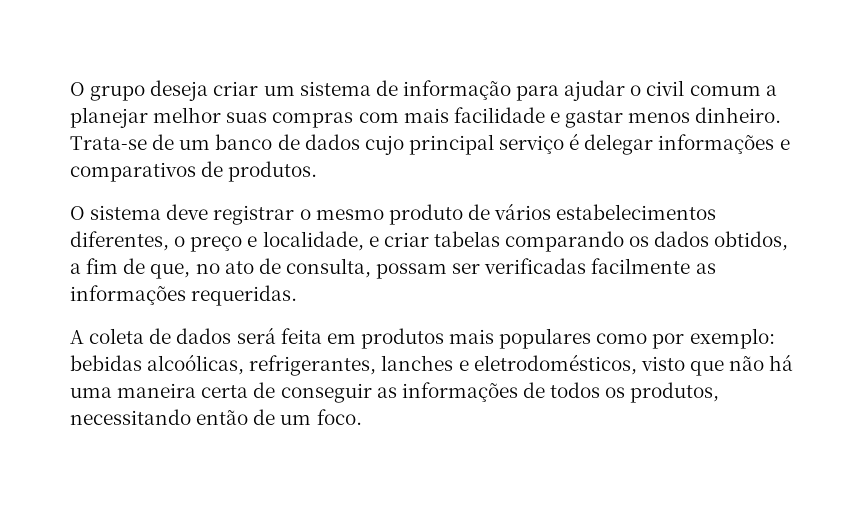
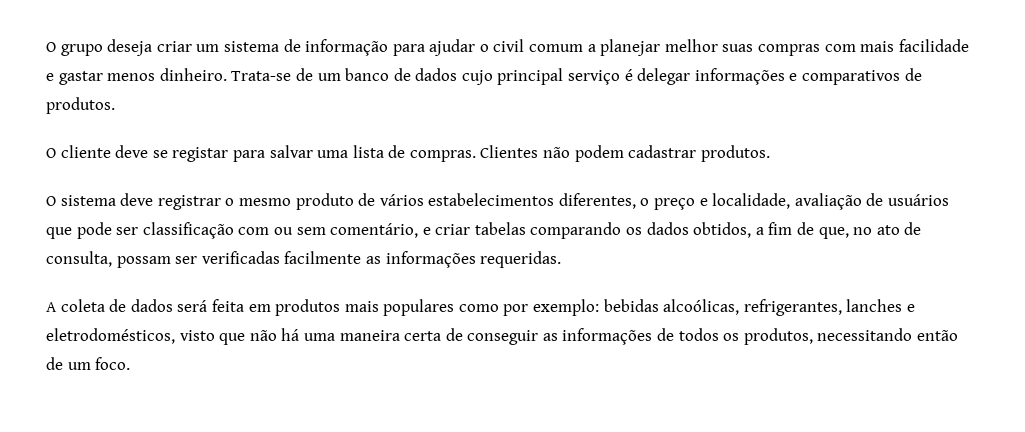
(318, 171) none -> [46,145,770,162] // O cliente deve se registar para salvar uma lista de compras. Clientes não podem cadastrar produtos.
(364, 241) none -> [794,193,950,210] [46,222,419,239] avaliação de usuários que pode ser classificação com ou sem comentário,

